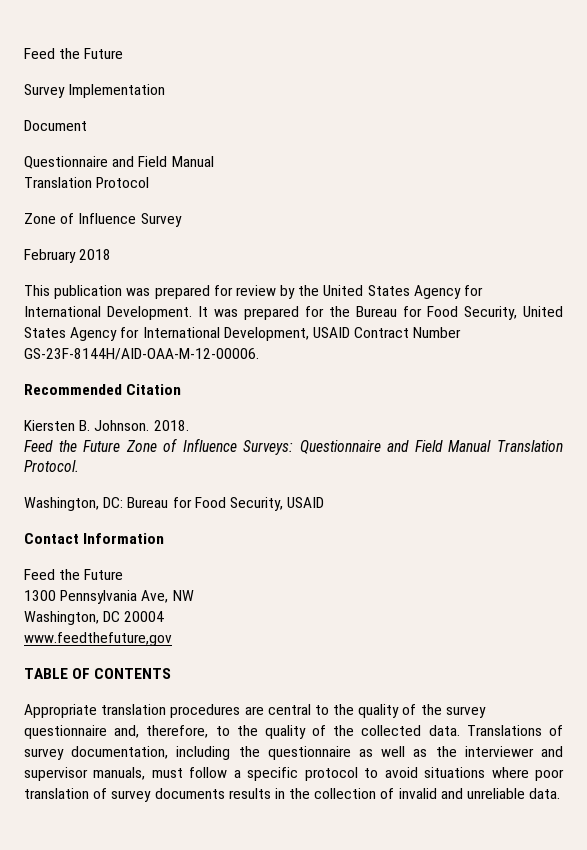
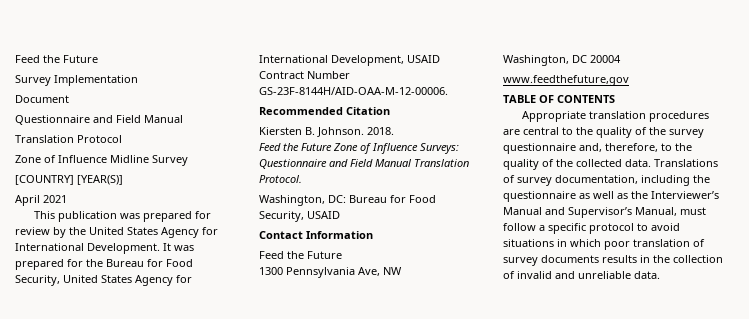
(137, 218) none -> [110,155,149,163] Midline
[24,249,112,263] February 2018 -> [15,175,123,185] [15,195,67,206] [COUNTRY] [YEAR(S)] // April 2021
[464,746,563,757] [24,767,146,781] interviewer and supervisor manuals, -> [651,191,719,199] [503,207,677,218] Interviewer’s Manual and Supervisor’s Manual,
[491,767,529,778] where -> [557,239,601,247] in which

